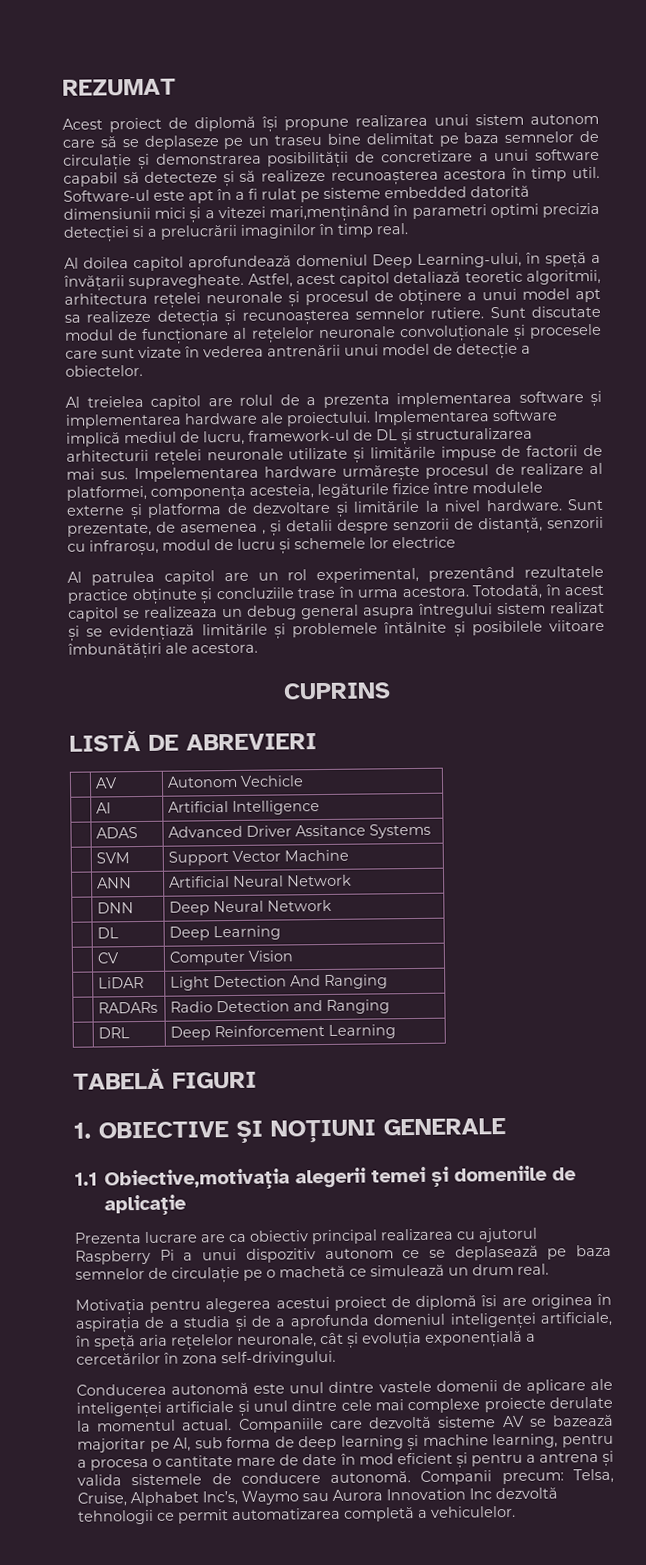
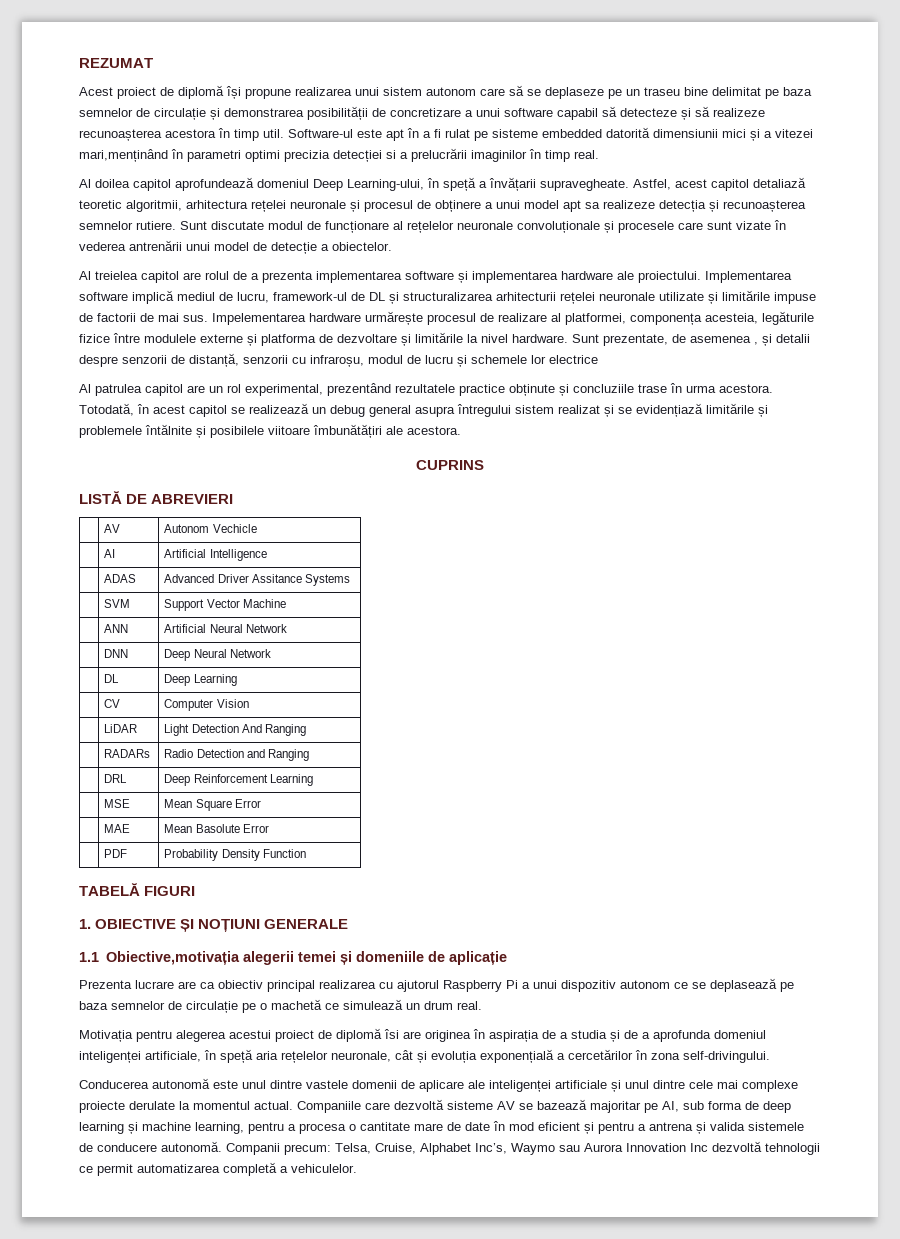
[144,606,218,618] realizeaza -> [249,403,309,414] realizează
(397, 1031) none -> [104,799,131,808] [164,799,261,811] [104,824,131,833] [164,824,269,833] [104,849,128,858] [164,849,306,861] // | MSE | Mean Square Error // | MAE | Mean Basolute Error // | PDF | Probability Density Function

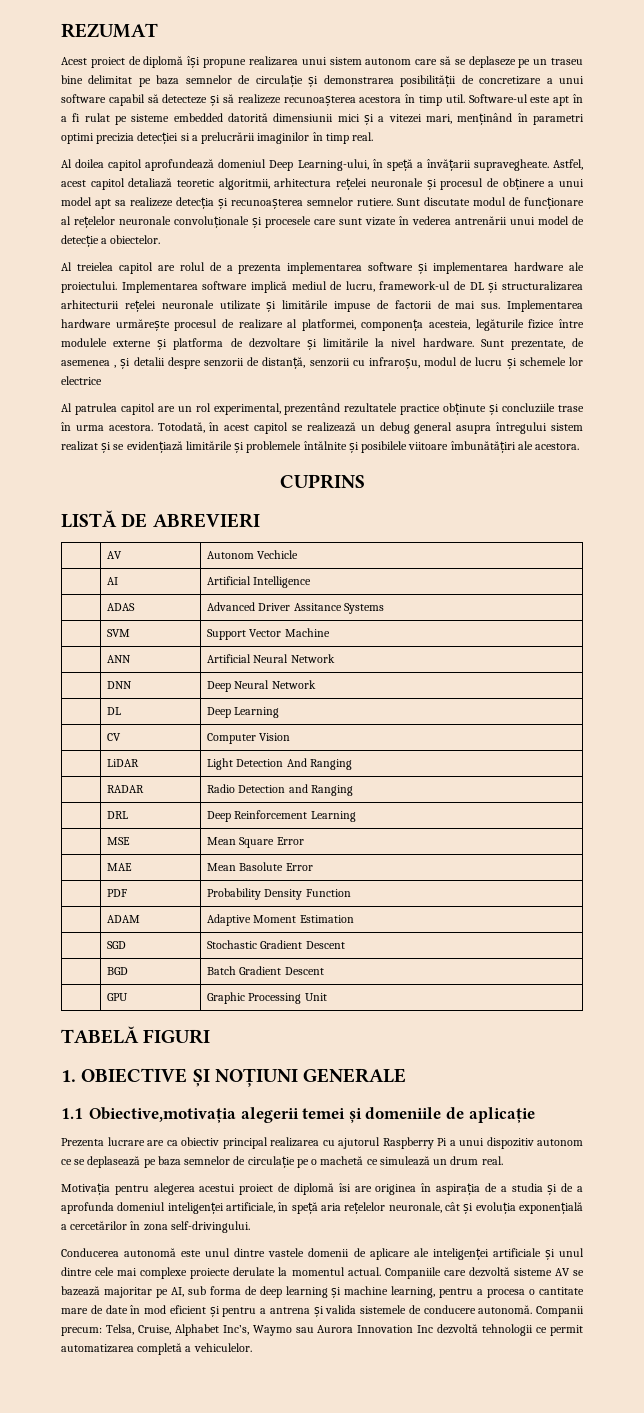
[79,149,168,162] mari,menținând -> [425,113,513,125] mari, menținând
[212,313,306,325] Impelementarea -> [506,300,583,312] Implementarea
[104,749,151,758] RADARs -> [107,785,145,793] RADAR
(306, 853) none -> [107,915,141,923] [207,914,354,926] [107,941,127,949] [207,940,345,949] [107,967,129,975] [207,966,324,975] [107,993,129,1001] [207,992,327,1004] // | ADAM | Adaptive Moment Estimation // | SGD | Stochastic Gradient Descent // | BGD | Batch Gradient Descent // | GPU | Graphic Processing Unit

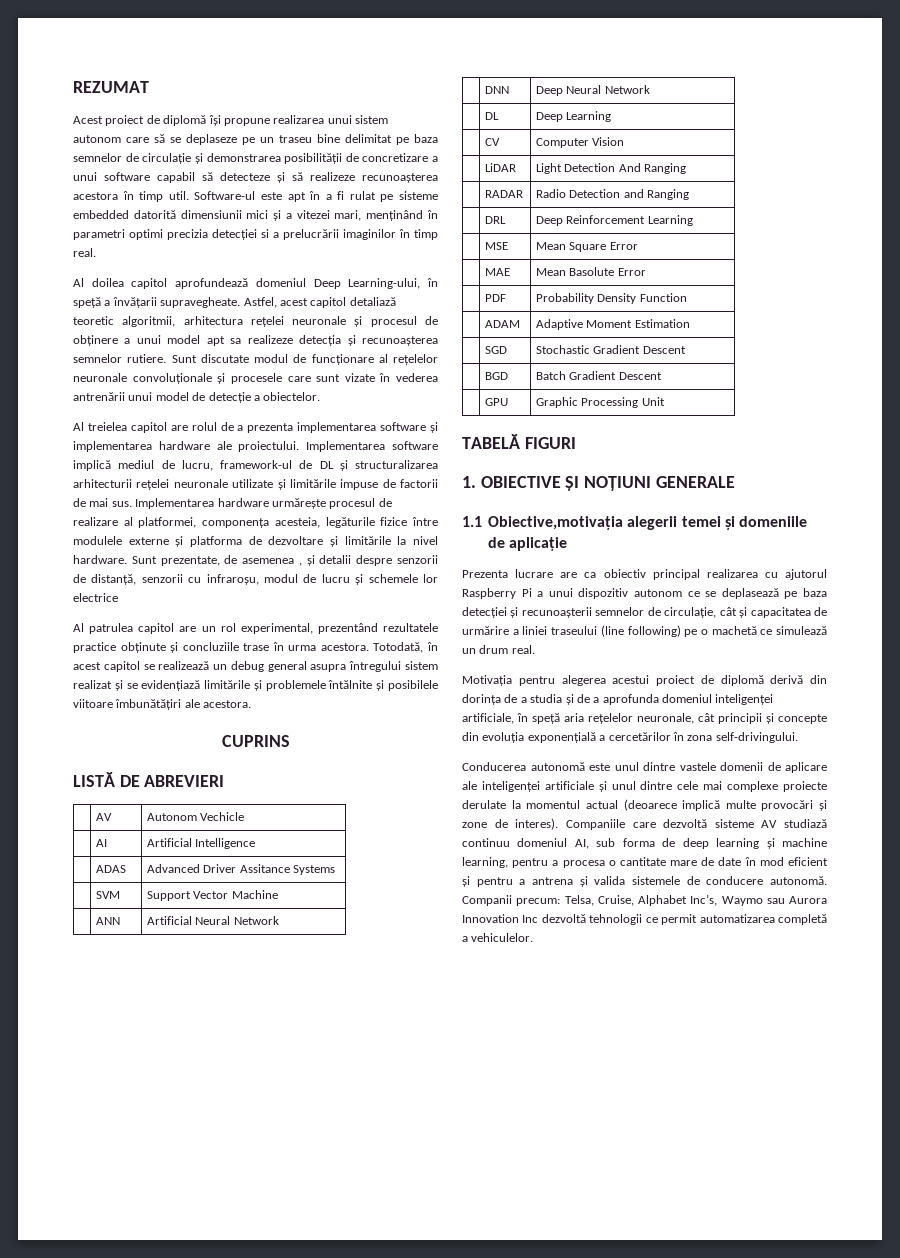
[184,1156,295,1168] semnelor de circulație -> [462,607,827,618] [462,625,681,637] detecției și recunoașterii semnelor de circulație, cât și capacitatea de urmărire a liniei traseului (line following)
[338,1183,481,1195] îsi are originea în aspirația -> [770,675,827,684] [462,694,501,705] derivă din dorința
[463,1203,474,1214] și -> [718,713,827,724] [462,732,479,741] principii și concepte din
[347,1267,381,1276] actual. -> [585,799,827,811] [462,818,559,830] actual (deoarece implică multe provocări și zone de interes).
[572,1270,584,1276] [61,1286,168,1298] se bazează majoritar pe -> [784,819,827,828] [462,838,568,847] studiază continuu domeniul

